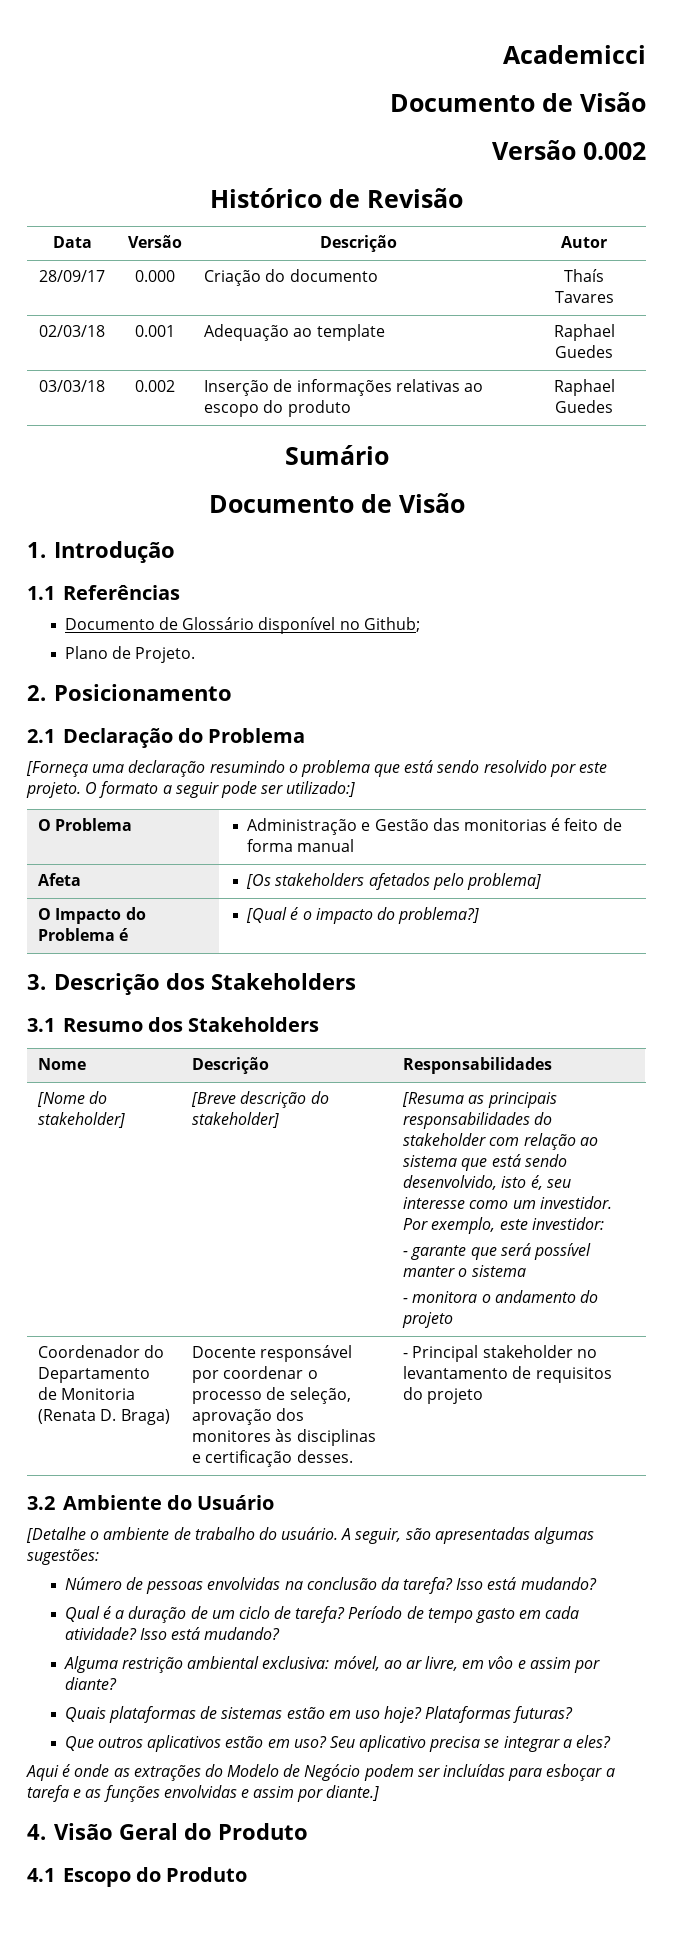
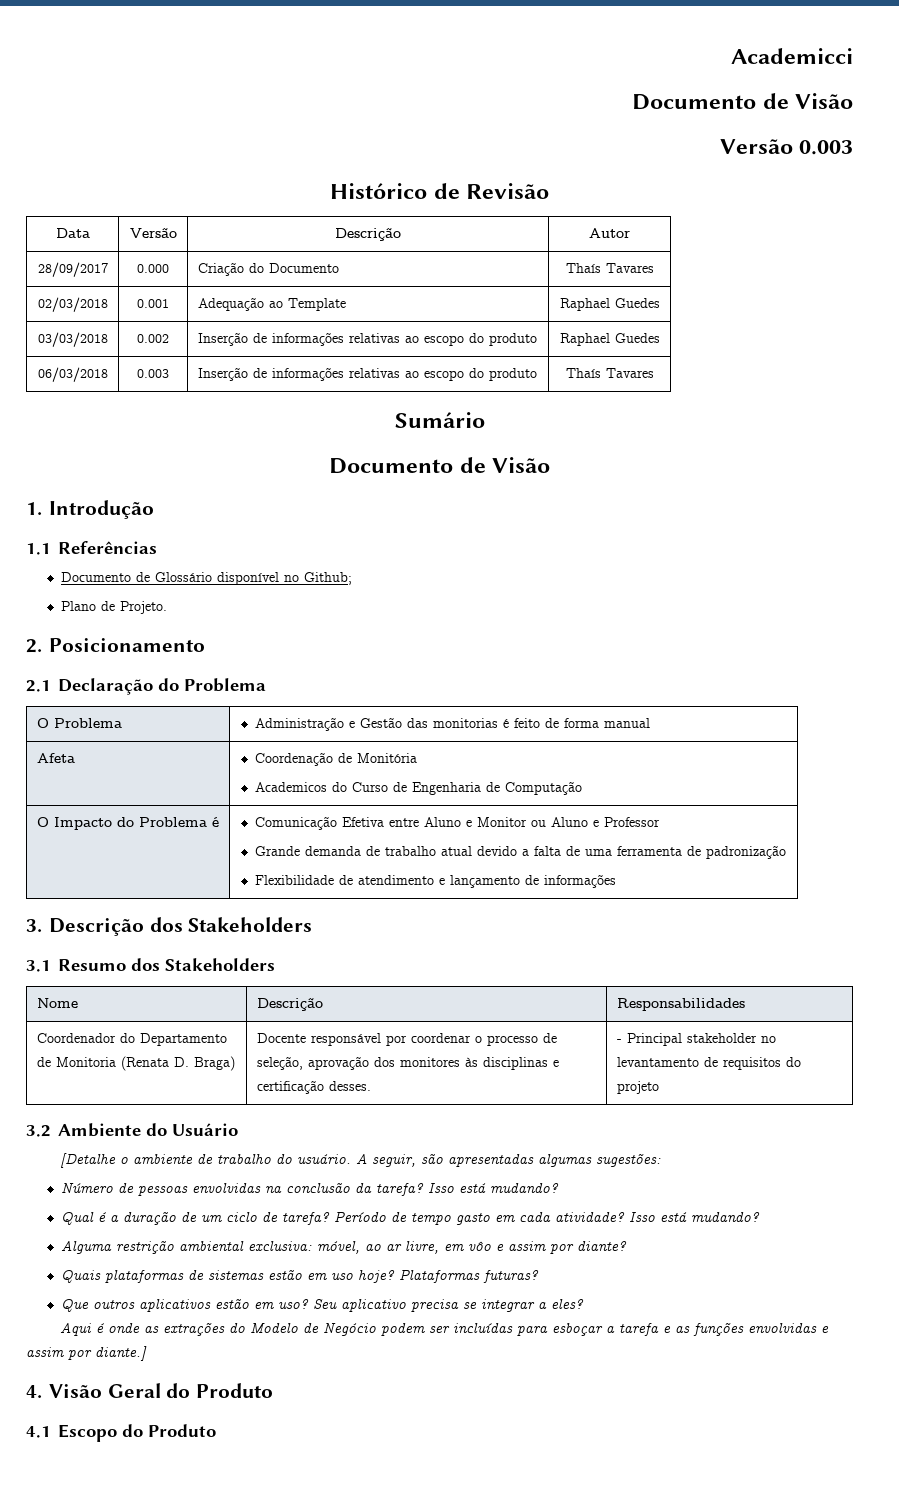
[583,142,646,160] 0.002 -> [799,140,853,155] 0.003
[39,270,105,282] 28/09/17 -> [37,262,108,277] 28/09/2017
[289,269,378,282] [564,269,604,282] [554,291,614,303] [39,325,105,337] documento | Thaís Tavares // 02/03/18 -> [268,263,339,273] [565,263,654,273] [37,297,108,312] Documento | Thaís Tavares // 02/03/2018
[316,324,385,341] [553,324,615,341] [555,345,613,358] [39,380,105,392] template | Raphael Guedes // 03/03/18 -> [287,298,346,311] [559,298,660,311] [37,332,108,347] Template | Raphael Guedes // 03/03/2018
(613, 406) none -> [37,367,108,382] [137,369,169,378] [197,367,537,381] [565,368,654,378] // 06/03/2018 | 0.003 | Inserção de informações relativas ao escopo do produto | Thaís Tavares
[26,760,608,777] [26,781,356,798] // [Forneça uma declaração resumindo o problema que está sendo resolvido por este projeto. O formato a seguir pode ser utilizado:] -> (266, 685) none
[246,873,542,890] [Os stakeholders afetados pelo problema] -> [255,752,418,766] [255,781,583,795] Coordenação de Monitória // Academicos do Curso de Engenharia de Computação
[246,907,480,924] [Qual é o impacto do problema?] -> [255,816,661,830] [255,845,787,859] [255,874,617,888] Comunicação Efetiva entre Aluno e Monitor ou Aluno e Professor // Grande demanda de trabalho atual devido a falta de uma ferramenta de padronização // Flexibilidade de atendimento e lançamento de informações
[37,1091,108,1107] [38,1112,126,1128] [191,1091,329,1108] [192,1112,280,1128] [402,1092,557,1108] [403,1112,553,1129] [403,1133,598,1150] [403,1154,567,1171] [403,1175,571,1190] [403,1196,612,1209] [403,1217,604,1234] [403,1243,591,1260] [403,1265,526,1277] [403,1290,598,1303] [402,1312,454,1328] // [Nome do stakeholder] | [Breve descrição do stakeholder] | [Resuma as principais responsabilidades do stakeholder com relação ao sistema que está sendo desenvolvido, isto é, seu interesse como um investidor. Por exemplo, este investidor: // - garante que será possível manter o sistema // - monitora o andamento do projeto -> (745, 1004) none

